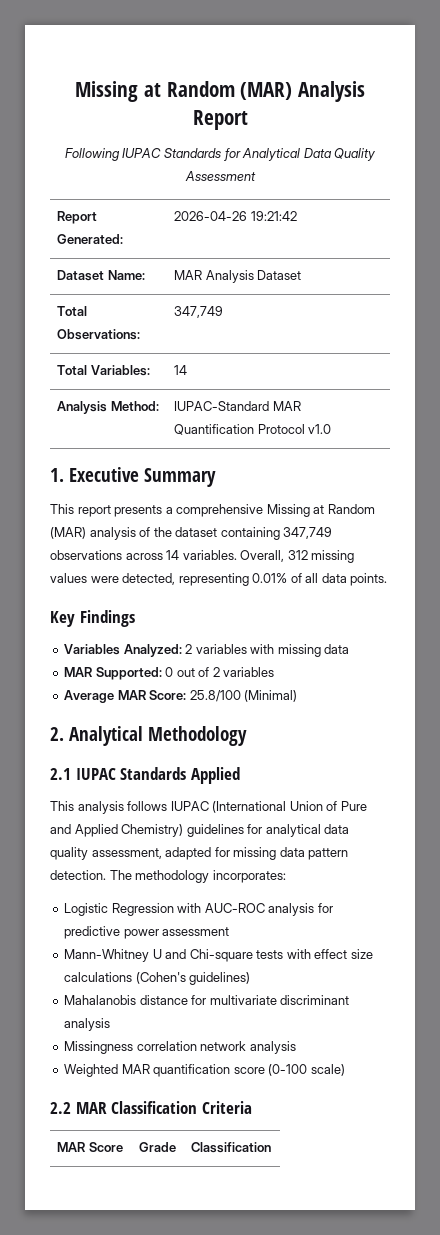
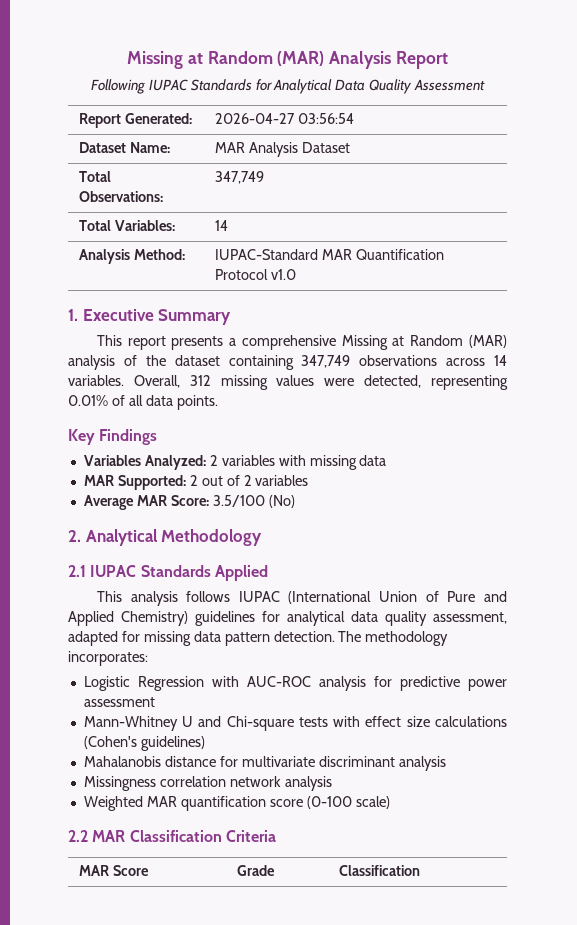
[174,211,297,221] 2026-04-26 19:21:42 -> [214,113,354,124] 2026-04-27 03:56:54
[165,667,174,677] 0 -> [189,475,198,486] 2
[189,690,298,702] 25.8/100 (Minimal) -> [212,495,295,508] 3.5/100 (No)

